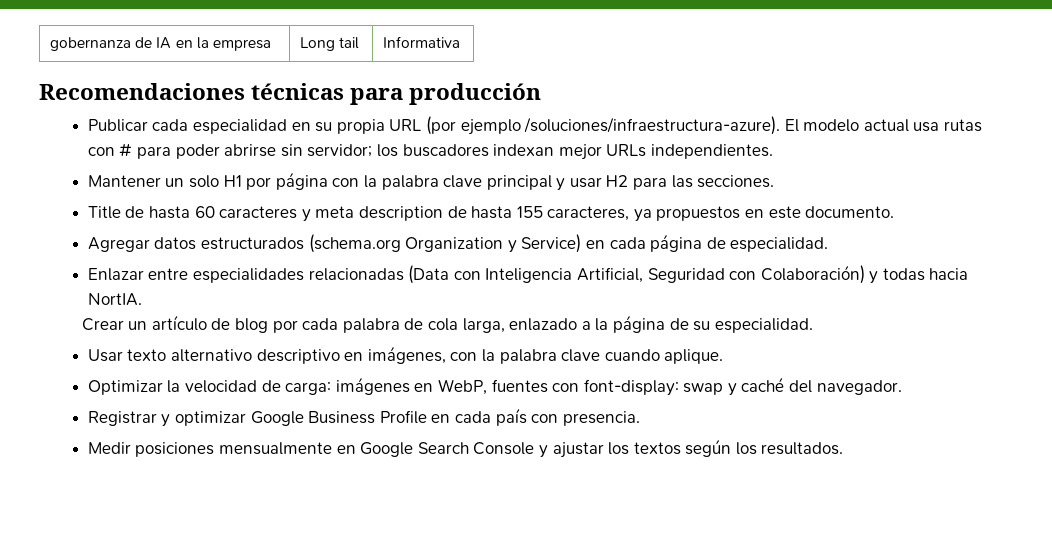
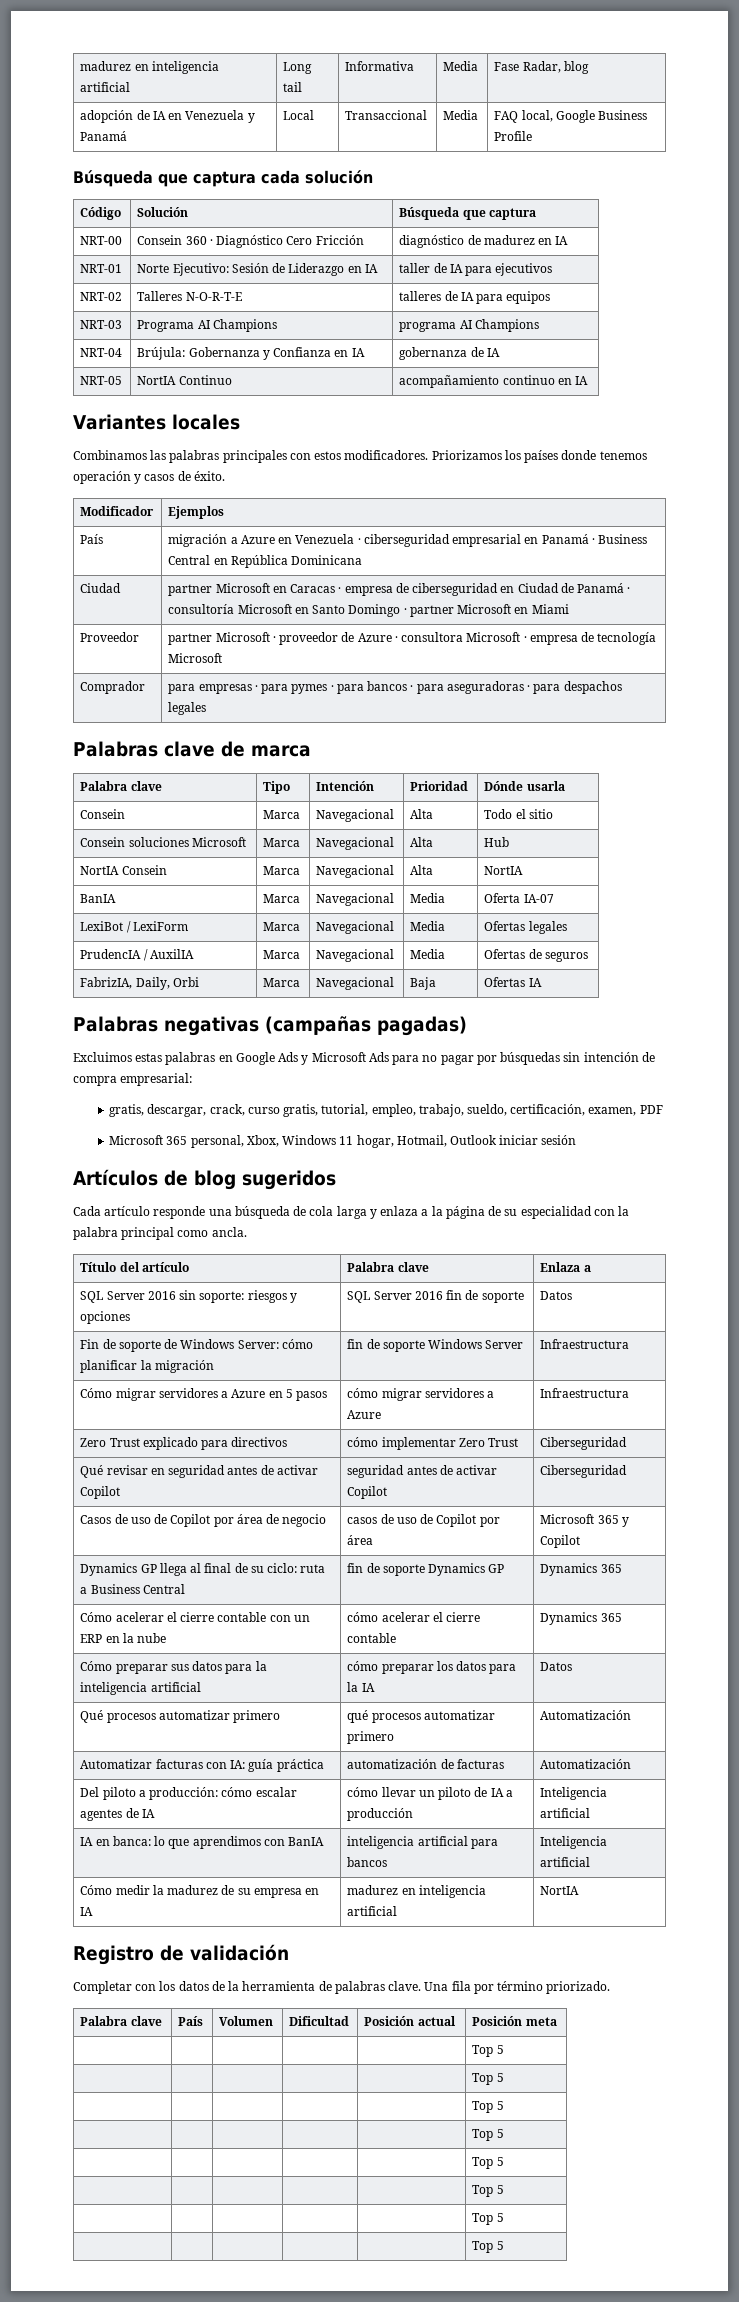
[50,37,272,51] [300,37,360,51] [383,36,461,48] [39,83,542,105] [87,116,983,135] [87,143,773,160] [87,172,775,191] [87,206,895,222] [87,234,829,253] [87,265,969,284] [87,293,142,306] [81,315,578,333] gobernanza de IA en la empresa | Long tail | Informativa // Recomendaciones técnicas para producción // Publicar cada especialidad en su propia URL (por ejemplo /soluciones/infraestructura-azure). El modelo actual usa rutas con # para poder abrirse sin servidor; los buscadores indexan mejor URLs independientes. // Mantener un solo H1 por página con la palabra clave principal y usar H2 para las secciones. // Title de hasta 60 caracteres y meta description de hasta 155 caracteres, ya propuestos en este documento. // Agregar datos estructurados (schema.org Organization y Service) en cada página de especialidad. // Enlazar entre especialidades relacionadas (Data con Inteligencia Artificial, Seguridad con Colaboración) y todas hacia NortIA. // Crear un artículo de blog por cada palabra de cola larga, enlazado -> [80,61,219,74] [80,82,131,92] [283,62,313,74] [283,82,303,92] [345,61,415,71] [443,61,479,71] [494,61,589,74] [80,110,255,123] [80,131,128,141] [283,110,315,120] [345,110,428,120] [443,110,479,120] [494,110,648,123] [494,131,533,141] [73,170,373,187] [80,207,122,220] [137,207,189,217] [399,207,536,220] [80,236,123,245] [137,235,364,248] [399,235,569,248] [80,264,123,273] [137,263,378,276] [399,263,553,276] [80,292,123,301] [137,291,242,301] [399,291,551,304] [80,320,123,329] [137,319,277,332] [399,319,539,332] [80,348,123,357] [137,347,365,360] [399,347,500,360] [80,376,123,385] [137,375,232,385] [399,375,589,388] [73,414,240,430] [73,450,647,463] [73,471,225,484] [80,506,155,516] [168,506,225,519] [80,534,104,544] [168,534,648,547] [168,555,363,568] [80,583,122,593] [168,583,631,596] [168,604,569,617] [80,632,140,642] [168,632,657,645] [168,653,223,663] [80,681,146,694] [168,681,622,694] [168,702,207,715] [73,741,311,757] [80,781,162,791] [263,781,291,794] [316,781,375,791] [410,781,469,791] [484,781,565,791] [80,809,126,819] [263,810,301,819] [316,809,395,822] [410,809,434,819] [484,809,553,819] [80,837,246,847] [263,838,301,847] [316,837,395,850] [410,837,434,847] [484,837,510,847] [80,865,167,875] [263,866,301,875] [316,865,395,878] [410,865,434,875] [484,866,524,875] [80,894,117,903] [263,894,301,903] [316,893,395,906] [410,893,446,903] [484,893,554,903] [80,921,188,933] [263,922,301,931] [316,921,395,934] [410,921,446,931] [484,921,567,934] [80,949,194,961] [263,950,301,959] [316,949,395,962] [410,949,446,959] [484,949,588,962] [80,977,199,990] [263,978,301,987] [316,977,395,990] [410,977,437,990] [484,977,542,987] [73,1016,467,1036] [73,1052,655,1065] [73,1073,193,1086] [109,1104,663,1117] [109,1135,577,1148] [73,1169,336,1190] [73,1206,419,1219] madurez en inteligencia artificial | Long tail | Informativa | Media | Fase Radar, blog // adopción de IA en Venezuela y Panamá | Local | Transaccional | Media | FAQ local, Google Business Profile // Búsqueda que captura cada solución // Código | Solución | Búsqueda que captura // NRT-00 | Consein 360 · Diagnóstico Cero Fricción | diagnóstico de madurez en IA // NRT-01 | Norte Ejecutivo: Sesión de Liderazgo en IA | taller de IA para ejecutivos // NRT-02 | Talleres N-O-R-T-E | talleres de IA para equipos // NRT-03 | Programa AI Champions | programa AI Champions // NRT-04 | Brújula: Gobernanza y Confianza en IA | gobernanza de IA // NRT-05 | NortIA Continuo | acompañamiento continuo en IA // Variantes locales // Combinamos las palabras principales con estos modificadores. Priorizamos los países donde tenemos operación y casos de éxito. // Modificador | Ejemplos // País | migración a Azure en Venezuela · ciberseguridad empresarial en Panamá · Business Central en República Dominicana // Ciudad | partner Microsoft en Caracas · empresa de ciberseguridad en Ciudad de Panamá · consultoría Microsoft en Santo Domingo · partner Microsoft en Miami // Proveedor | partner Microsoft · proveedor de Azure · consultora Microsoft · empresa de tecnología Microsoft // Comprador | para empresas · para pymes · para bancos · para aseguradoras · para despachos legales // Palabras clave de marca // Palabra clave | Tipo | Intención | Prioridad | Dónde usarla // Consein | Marca | Navegacional | Alta | Todo el sitio // Consein soluciones Microsoft | Marca | Navegacional | Alta | Hub // NortIA Consein | Marca | Navegacional | Alta | NortIA // BanIA | Marca | Navegacional | Media | Oferta IA-07 // LexiBot / LexiForm | Marca | Navegacional | Media | Ofertas legales // PrudencIA / AuxilIA | Marca | Navegacional | Media | Ofertas de seguros // FabrizIA, Daily, Orbi | Marca | Navegacional | Baja | Ofertas IA // Palabras negativas (campañas pagadas) // Excluimos estas palabras en Google Ads y Microsoft Ads para no pagar por búsquedas sin intención de compra empresarial: // gratis, descargar, crack, curso gratis, tutorial, empleo, trabajo, sueldo, certificación, examen, PDF // Microsoft 365 personal, Xbox, Windows 11 hogar, Hotmail, Outlook iniciar sesión // Artículos de blog sugeridos // Cada artículo responde una búsqueda de cola larga y enlaza
[714,318,813,333] [87,346,724,364] [87,377,902,396] [87,408,640,427] [87,439,844,458] especialidad. // Usar texto alternativo descriptivo en imágenes, con la palabra clave cuando aplique. // Optimizar la velocidad de carga: imágenes en WebP, fuentes con font-display: swap y caché del navegador. // Registrar y optimizar Google Business Profile en cada país con presencia. // Medir posiciones mensualmente en Google Search Console y ajustar los textos según los resultados. -> [520,1206,630,1219] [73,1227,247,1240] [80,1262,189,1272] [347,1262,429,1272] [540,1262,591,1272] [80,1290,297,1303] [80,1311,131,1324] [347,1290,524,1303] [540,1291,573,1300] [80,1339,313,1352] [80,1360,214,1373] [347,1339,524,1352] [540,1339,630,1349] [80,1388,328,1401] [347,1388,495,1401] [347,1410,382,1419] [540,1388,630,1398] [80,1437,288,1450] [347,1437,519,1450] [540,1437,628,1450] [80,1465,318,1478] [80,1486,121,1499] [347,1465,498,1478] [347,1486,388,1499] [540,1465,628,1478] [80,1514,327,1527] [347,1514,500,1527] [347,1535,374,1545] [540,1514,629,1527] [540,1535,581,1548] [80,1563,326,1576] [80,1584,185,1594] [347,1563,505,1576] [540,1563,622,1576] [80,1612,310,1622] [80,1633,167,1643] [347,1612,481,1622] [347,1633,397,1643] [540,1612,622,1625] [80,1661,267,1674] [80,1682,201,1695] [347,1661,517,1674] [347,1682,375,1692] [540,1662,573,1671] [80,1710,281,1723] [347,1710,495,1723] [347,1731,395,1744] [540,1710,632,1720] [80,1759,324,1772] [347,1759,504,1769] [540,1759,632,1769] [80,1787,297,1800] [80,1808,155,1821] [347,1787,513,1800] [347,1808,414,1821] [540,1787,608,1800] [540,1808,591,1818] [80,1836,325,1849] [347,1836,498,1849] [347,1857,388,1867] [540,1836,608,1849] [540,1857,591,1867] [80,1885,320,1898] [80,1907,94,1916] [347,1885,486,1898] [347,1906,398,1916] [540,1886,580,1895] [73,1944,289,1965] [73,1981,611,1994] [80,2016,162,2026] [178,2016,204,2026] [219,2016,274,2026] [289,2016,350,2026] [364,2016,456,2026] [472,2016,557,2026] [472,2045,504,2057] [472,2073,504,2085] [472,2101,504,2113] [472,2129,504,2141] [472,2157,504,2169] [472,2185,504,2197] [472,2213,504,2225] [472,2241,504,2253] especialidad con la palabra principal como ancla. // Título del artículo | Palabra clave | Enlaza a // SQL Server 2016 sin soporte: riesgos y opciones | SQL Server 2016 fin de soporte | Datos // Fin de soporte de Windows Server: cómo planificar la migración | fin de soporte Windows Server | Infraestructura // Cómo migrar servidores a Azure en 5 pasos | cómo migrar servidores a Azure | Infraestructura // Zero Trust explicado para directivos | cómo implementar Zero Trust | Ciberseguridad // Qué revisar en seguridad antes de activar Copilot | seguridad antes de activar Copilot | Ciberseguridad // Casos de uso de Copilot por área de negocio | casos de uso de Copilot por área | Microsoft 365 y Copilot // Dynamics GP llega al final de su ciclo: ruta a Business Central | fin de soporte Dynamics GP | Dynamics 365 // Cómo acelerar el cierre contable con un ERP en la nube | cómo acelerar el cierre contable | Dynamics 365 // Cómo preparar sus datos para la inteligencia artificial | cómo preparar los datos para la IA | Datos // Qué procesos automatizar primero | qué procesos automatizar primero | Automatización // Automatizar facturas con IA: guía práctica | automatización de facturas | Automatización // Del piloto a producción: cómo escalar agentes de IA | cómo llevar un piloto de IA a producción | Inteligencia artificial // IA en banca: lo que aprendimos con BanIA | inteligencia artificial para bancos | Inteligencia artificial // Cómo medir la madurez de su empresa en IA | madurez en inteligencia artificial | NortIA // Registro de validación // Completar con los datos de la herramienta de palabras clave. Una fila por término priorizado. // Palabra clave | País | Volumen | Dificultad | Posición actual | Posición meta // | | | | | Top 5 // | | | | | Top 5 // | | | | | Top 5 // | | | | | Top 5 // | | | | | Top 5 // | | | | | Top 5 // | | | | | Top 5 // | | | | | Top 5

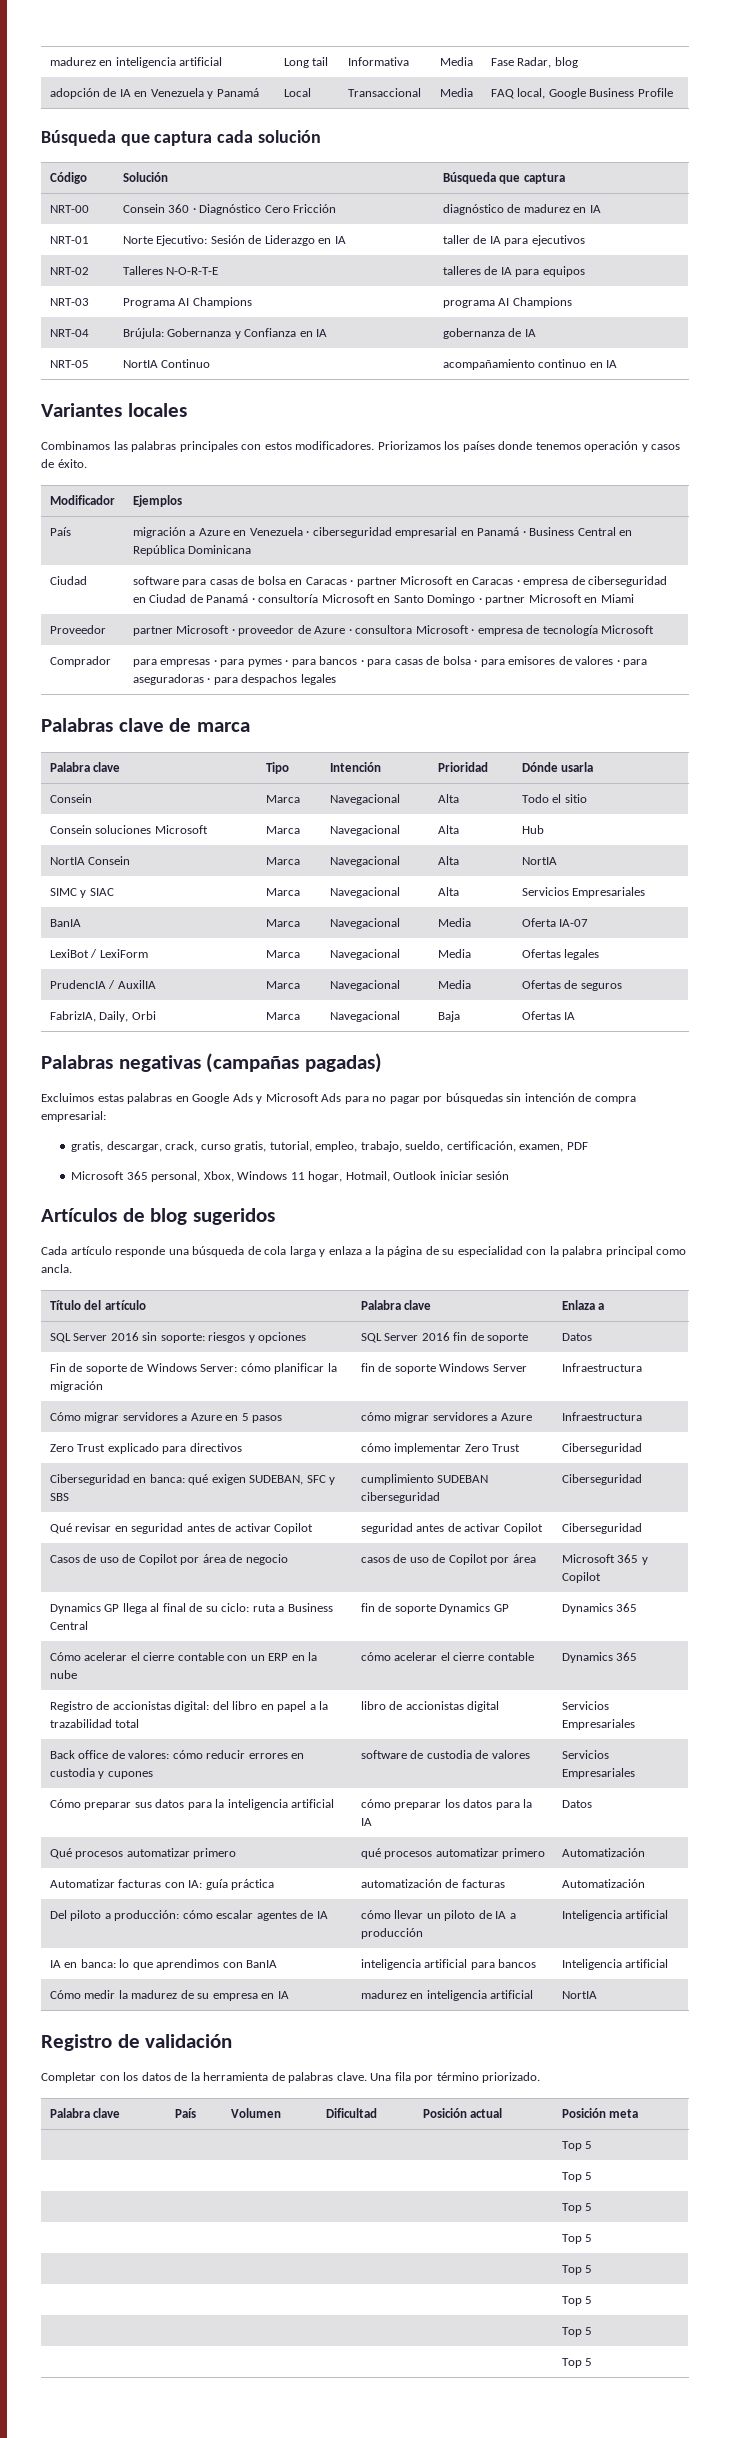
(122, 588) none -> [132,576,354,587] software para casas de bolsa en Caracas ·
(444, 689) none -> [394,656,648,667] casas de bolsa · para emisores de valores · para
(524, 870) none -> [49,888,114,898] [265,888,300,896] [329,887,400,898] [437,887,459,896] [521,887,646,898] // SIMC y SIAC | Marca | Navegacional | Alta | Servicios Empresariales
(628, 1443) none -> [49,1474,336,1485] [49,1493,69,1501] [360,1474,489,1485] [360,1492,440,1503] [561,1474,642,1485] // Ciberseguridad en banca: qué exigen SUDEBAN, SFC y SBS | cumplimiento SUDEBAN ciberseguridad | Ciberseguridad
(622, 1617) none -> [49,1701,329,1712] [49,1719,140,1728] [360,1701,500,1712] [561,1701,609,1710] [561,1719,635,1730] [49,1750,305,1759] [49,1768,153,1779] [360,1750,530,1759] [561,1750,609,1759] [561,1768,635,1779] // Registro de accionistas digital: del libro en papel a la trazabilidad total | libro de accionistas digital | Servicios Empresariales // Back office de valores: cómo reducir errores en custodia y cupones | software de custodia de valores | Servicios Empresariales

